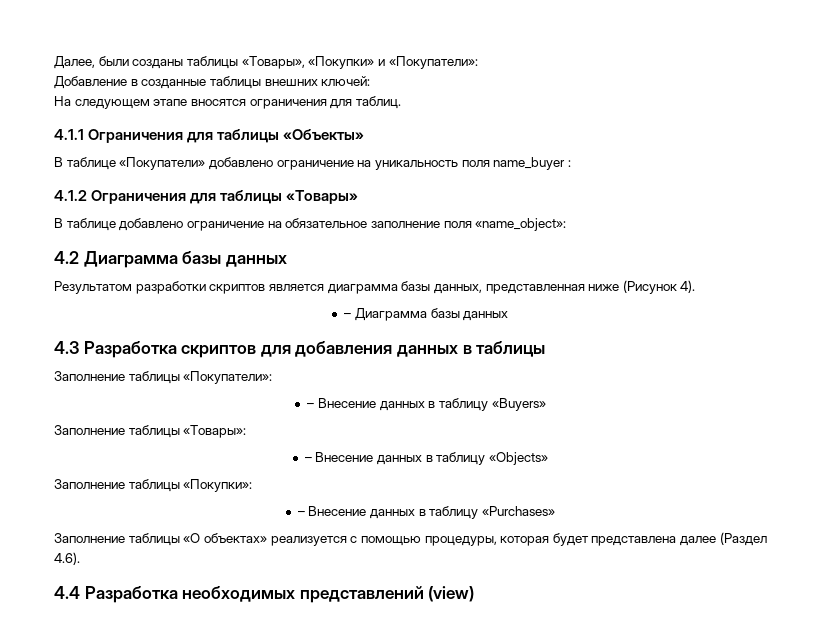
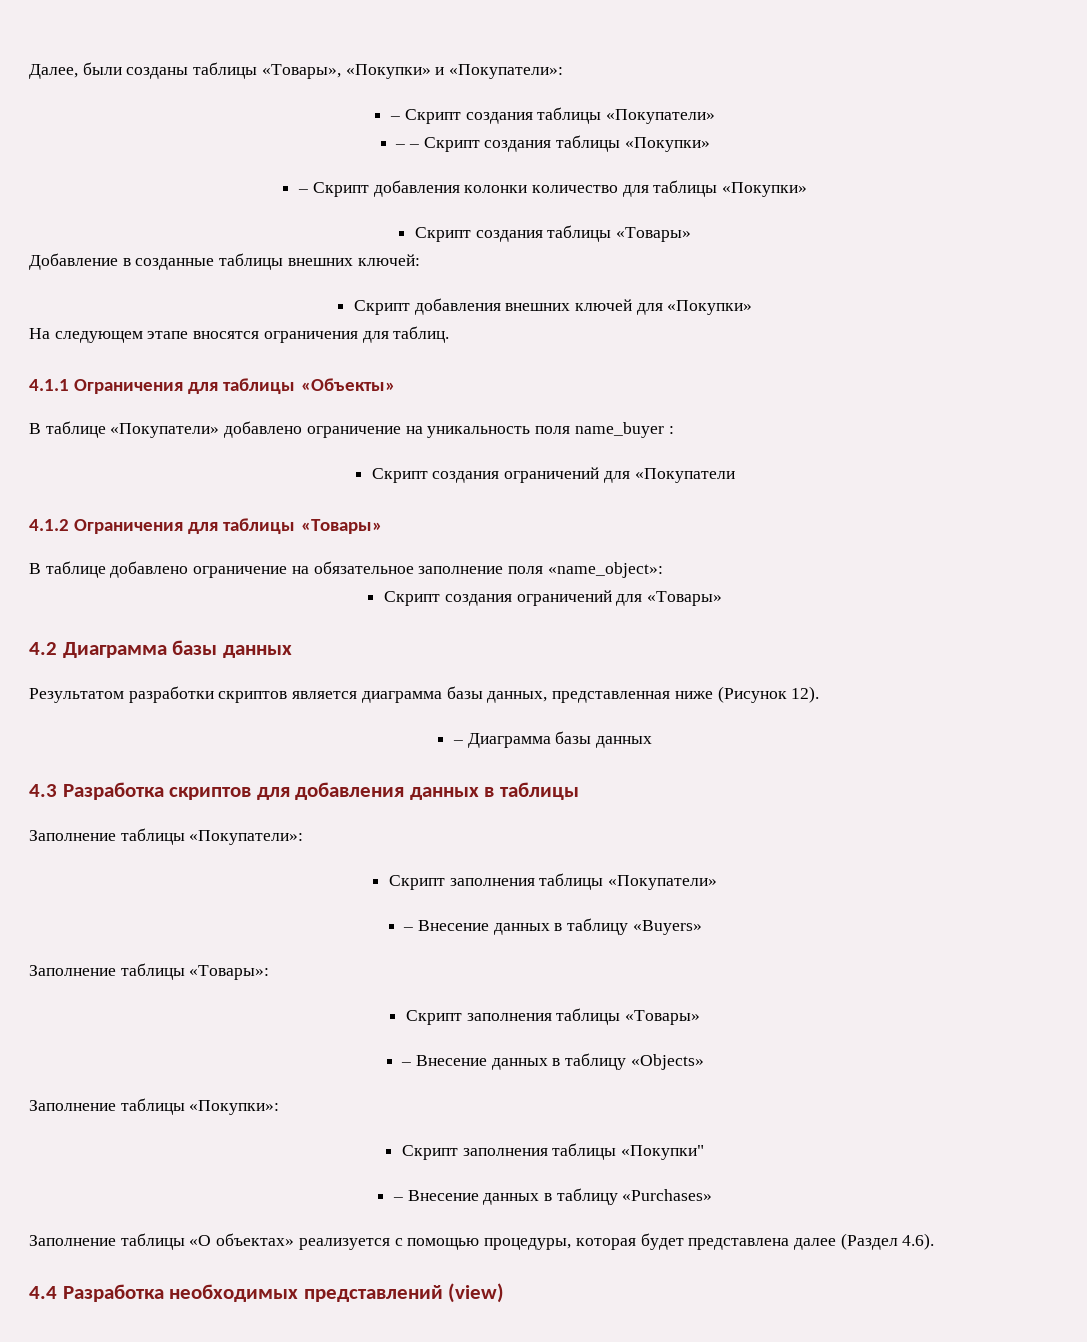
(478, 62) none -> [390,107,716,124] [395,135,710,152] [298,180,808,197] [415,225,692,242] // – Скрипт создания таблицы «Покупатели» // – – Скрипт создания таблицы «Покупки» // – Скрипт добавления колонки количество для таблицы «Покупки» // Скрипт создания таблицы «Товары»
(371, 81) none -> [353,298,753,315] // Скрипт добавления внешних ключей для «Покупки»
(571, 163) none -> [371,467,735,483] // Скрипт создания ограничений для «Покупатели
(567, 224) none -> [384,590,723,606] // Скрипт создания ограничений для «Товары»
[680,280,696,293] 4). -> [791,686,820,703] 12).
(273, 377) none -> [389,873,718,890] // Скрипт заполнения таблицы «Покупатели»
(247, 431) none -> [406,1008,701,1025] // Скрипт заполнения таблицы «Товары»
(253, 485) none -> [402,1143,705,1160] // Скрипт заполнения таблицы «Покупки"

